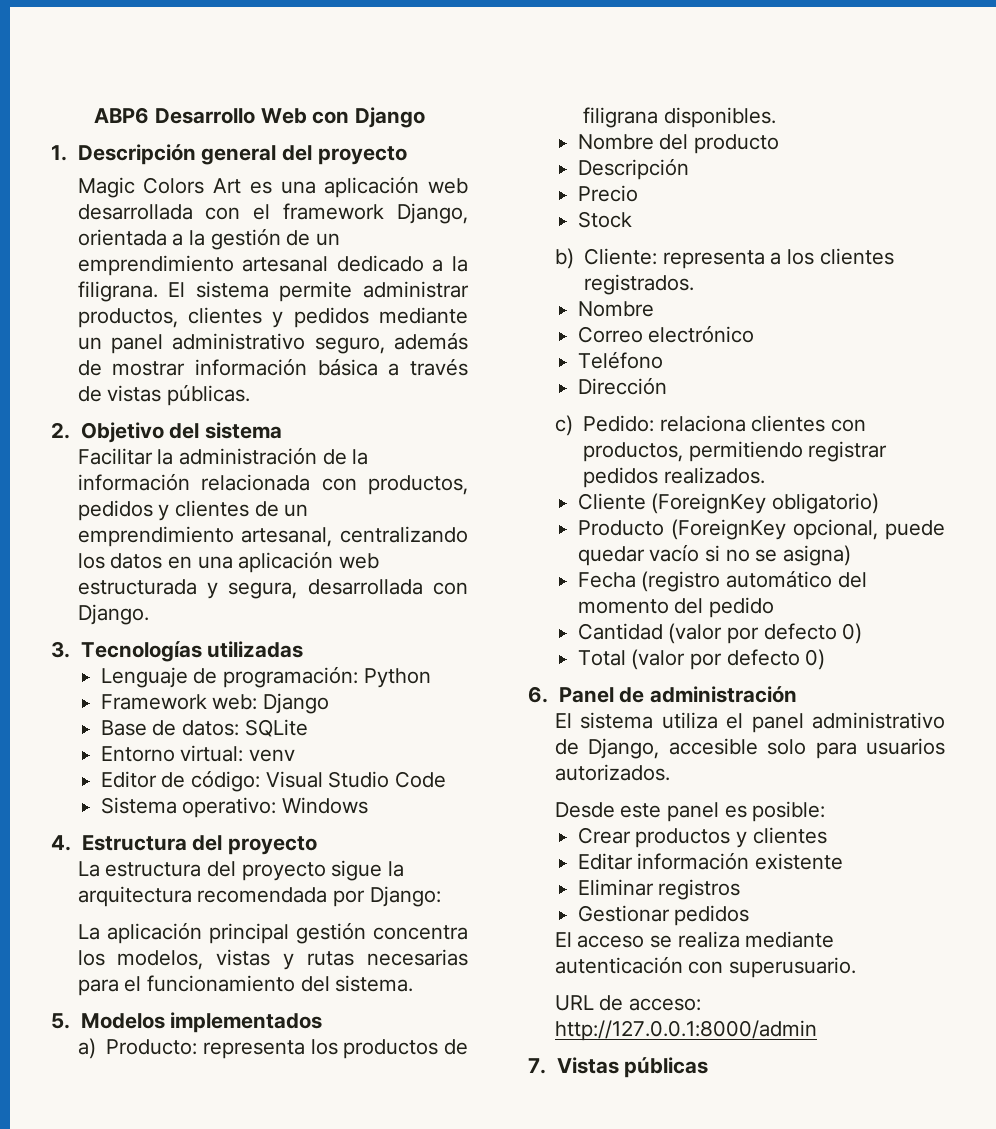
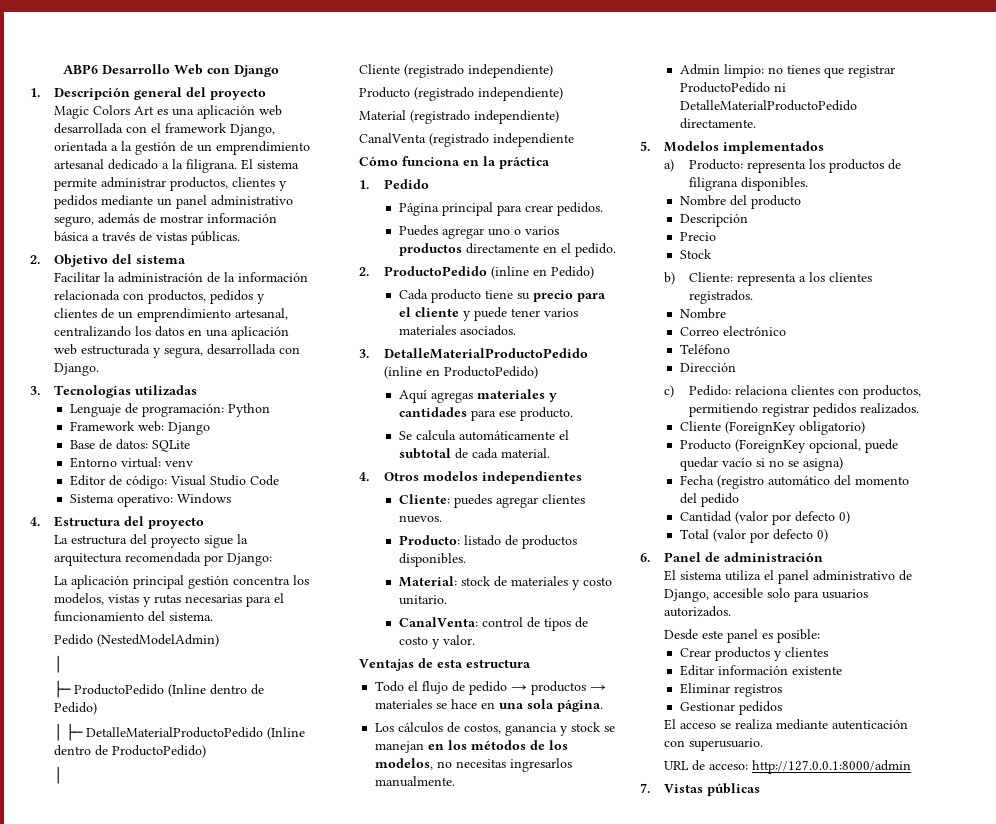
(414, 983) none -> [54,634,220,647] [54,655,63,673] [54,680,265,698] [54,702,98,715] [54,723,306,741] [54,745,207,758] [54,766,63,784] [359,64,554,78] [359,87,564,101] [359,110,560,124] [359,133,575,147] [359,156,551,169] [359,179,429,189] [398,202,603,216] [398,225,559,239] [398,243,616,257] [359,266,594,279] [398,289,606,303] [398,307,578,321] [398,325,516,336] [359,348,588,359] [383,366,538,379] [398,389,557,403] [398,407,573,421] [398,430,569,441] [398,448,550,459] [359,471,582,484] [398,494,585,508] [398,515,442,523] [398,535,577,549] [398,553,466,567] [398,576,612,590] [398,595,447,605] [398,617,588,631] [398,635,475,649] [359,658,532,671] [374,681,606,695] [374,699,603,712] [374,722,615,736] [374,740,568,753] [374,758,572,772] [374,776,455,787] [679,64,895,78] [679,82,786,93] [679,100,857,111] [679,118,756,129] // Pedido (NestedModelAdmin) // │ // ├─ ProductoPedido (Inline dentro de Pedido) // │ ├─ DetalleMaterialProductoPedido (Inline dentro de ProductoPedido) // │ // Cliente (registrado independiente) // Producto (registrado independiente) // Material (registrado independiente) // CanalVenta (registrado independiente // Cómo funciona en la práctica // 1. Pedido // Página principal para crear pedidos. // Puedes agregar uno o varios productos directamente en el pedido. // 2. ProductoPedido (inline en Pedido) // Cada producto tiene su precio para el cliente y puede tener varios materiales asociados. // 3. DetalleMaterialProductoPedido (inline en ProductoPedido) // Aquí agregas materiales y cantidades para ese producto. // Se calcula automáticamente el subtotal de cada material. // 4. Otros modelos independientes // Cliente: puedes agregar clientes nuevos. // Producto: listado de productos disponibles. // Material: stock de materiales y costo unitario. // CanalVenta: control de tipos de costo y valor. // Ventajas de esta estructura // Todo el flujo de pedido → productos → materiales se hace en una sola página. // Los cálculos de costos, ganancia y stock se manejan en los métodos de los modelos, no necesitas ingresarlos manualmente. // Admin limpio: no tienes que registrar ProductoPedido ni DetalleMaterialProductoPedido directamente.

